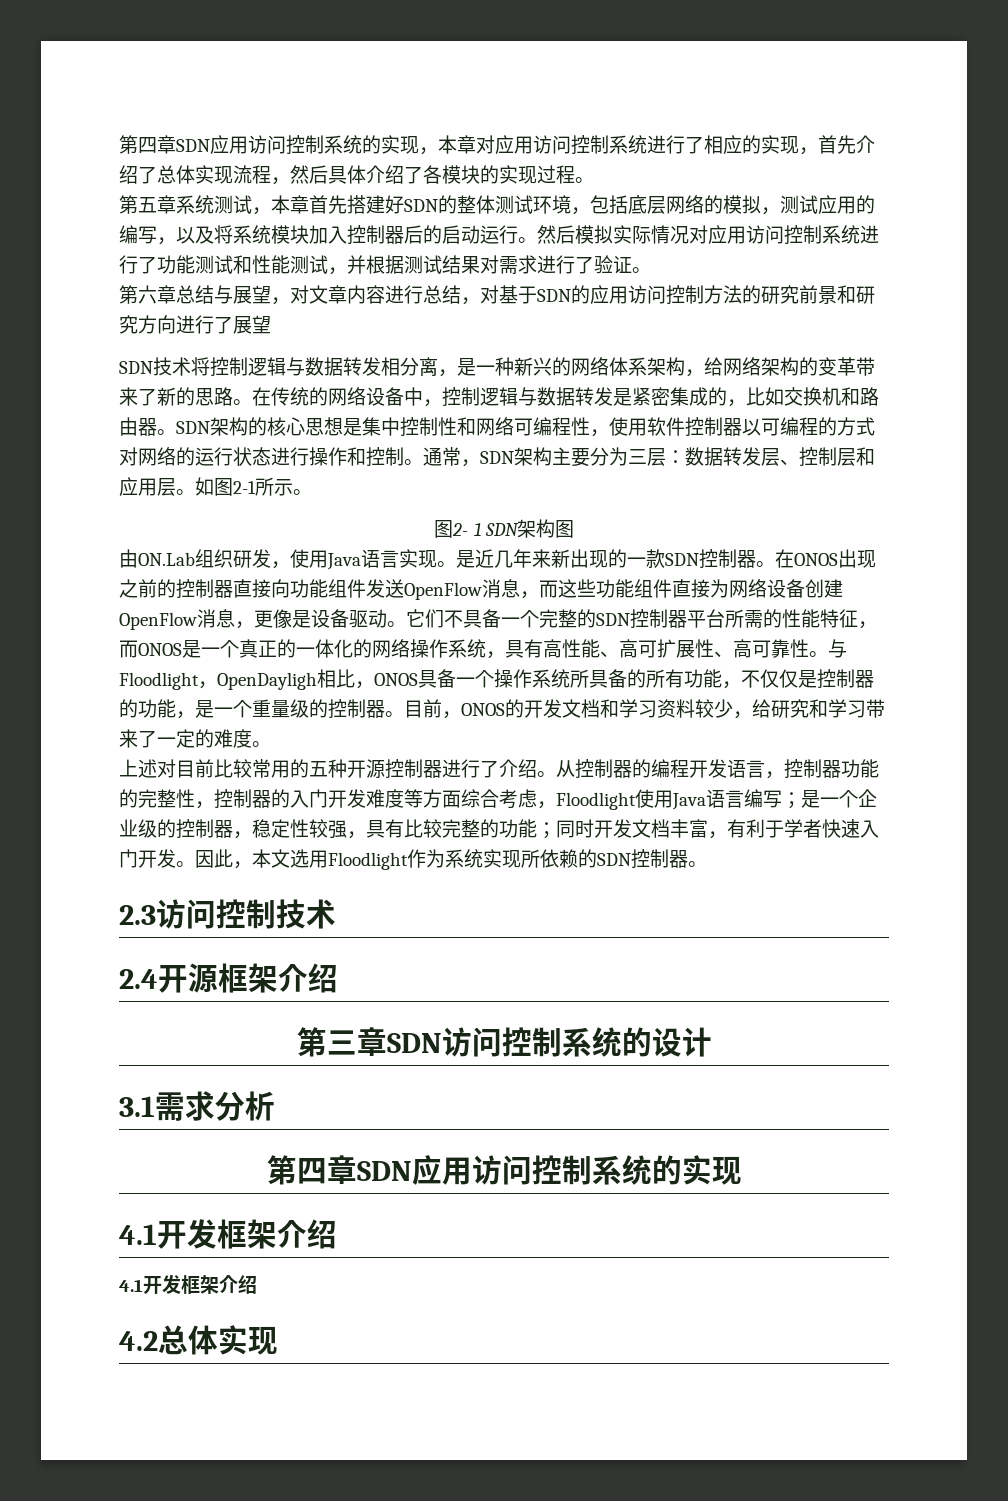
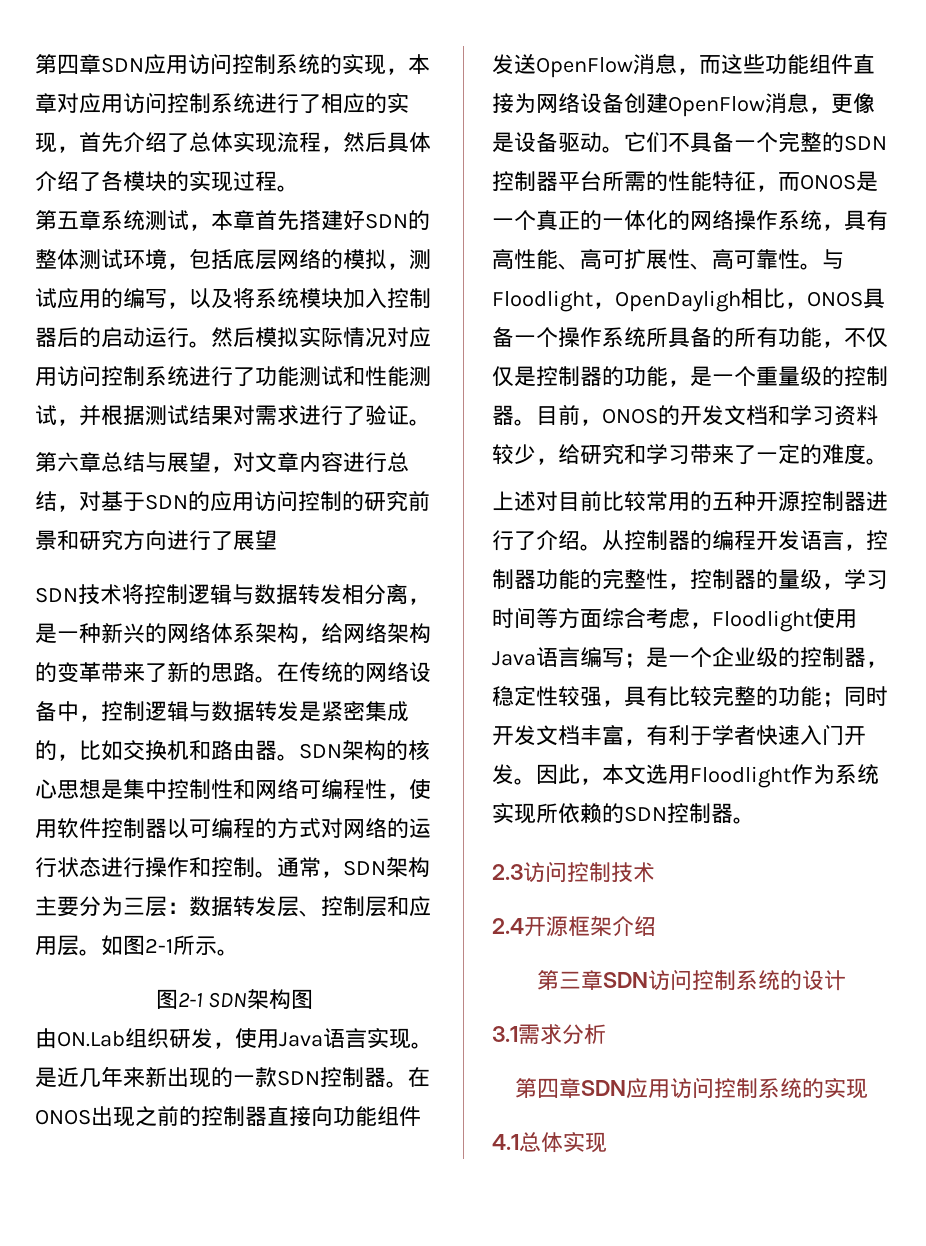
[704,285,742,304] 方法 -> (342, 501) none
[452,523,481,536] 2- 1 -> [177,992,203,1007] 2-1
[290,789,404,808] 入门开发难度 -> [778,569,888,590] [492,607,536,629] 量级，学习时间
[157,1219,337,1249] [119,1274,257,1294] [119,1331,158,1351] 开发框架介绍 // 4.1开发框架介绍 // 4.2 -> (519, 1142) none

